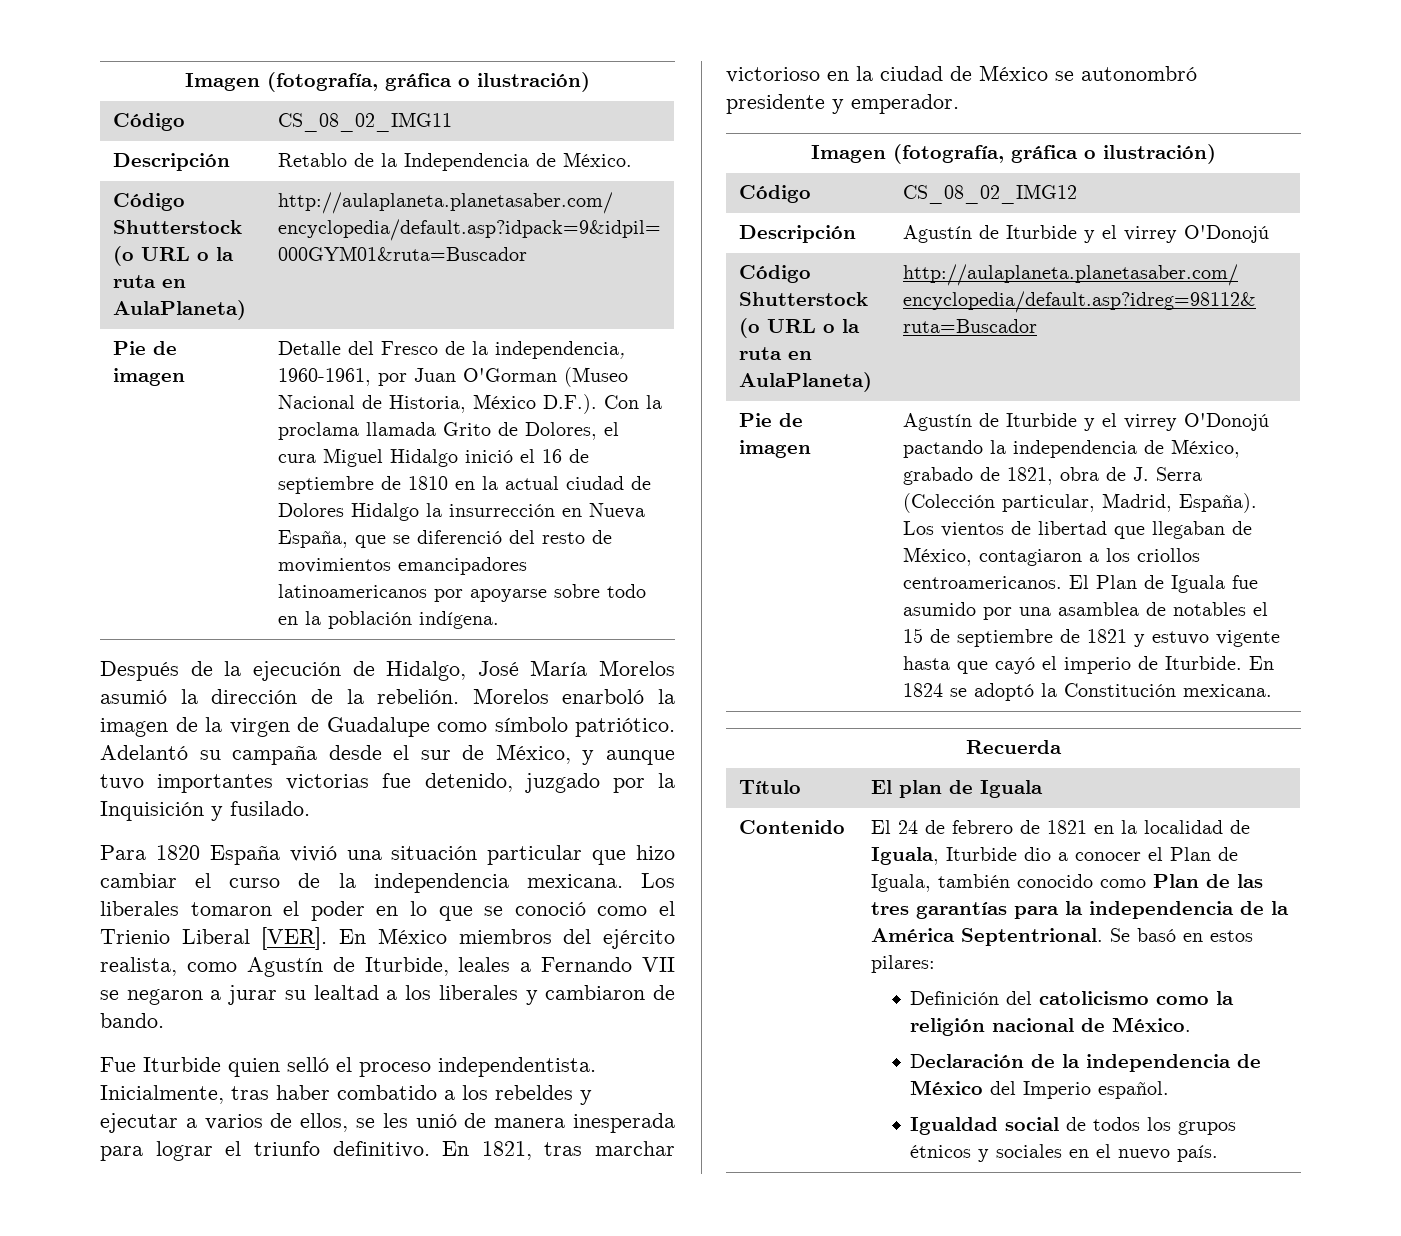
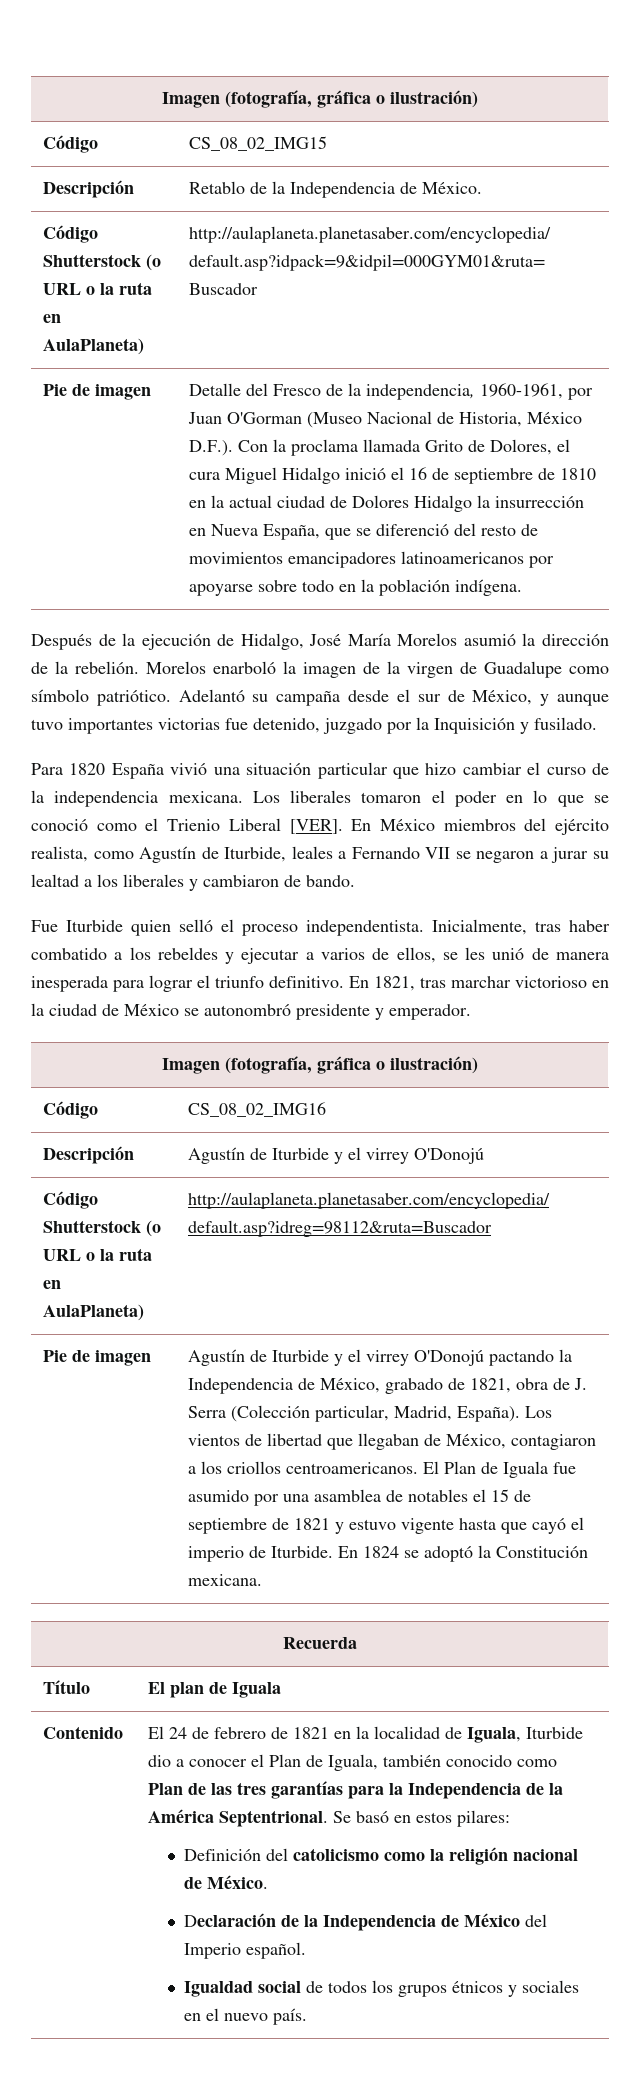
[184,72,590,92] [112,113,185,131] [277,112,452,132] Imagen (fotografía, gráfica o ilustración) // Código | CS_08_02_IMG11 -> [162,90,478,108] [43,135,99,153] [189,136,328,151] Imagen (fotografía, gráfica o ilustración) // Código | CS_08_02_IMG15
[902,184,1077,204] CS_08_02_IMG12 -> [188,1102,327,1117] CS_08_02_IMG16
[1012,440,1137,458] independencia -> [188,1378,294,1394] Independencia
[1088,901,1234,919] independencia -> [408,1783,522,1799] Independencia
[1086,1054,1232,1072] independencia -> [322,1915,436,1931] Independencia

